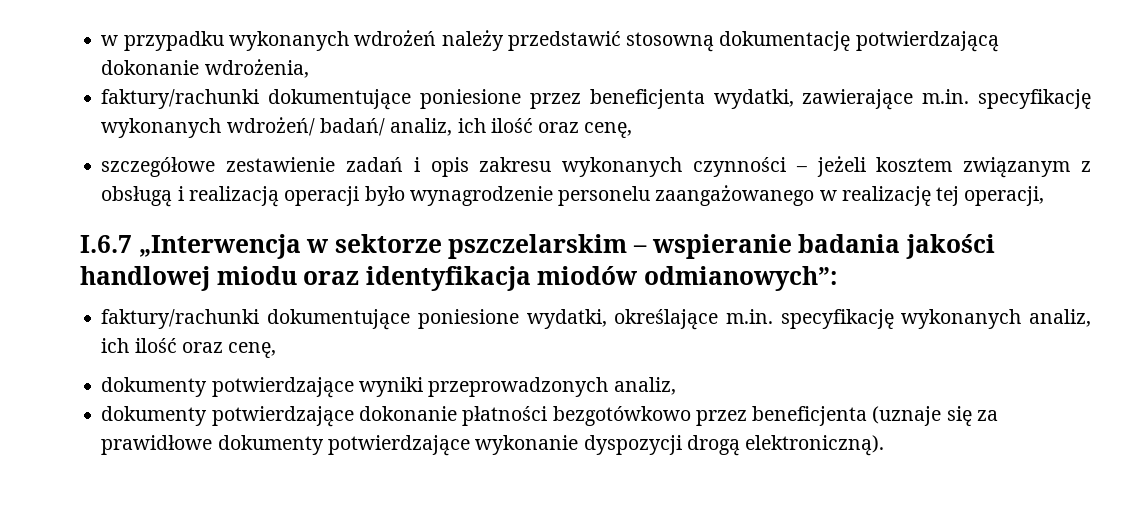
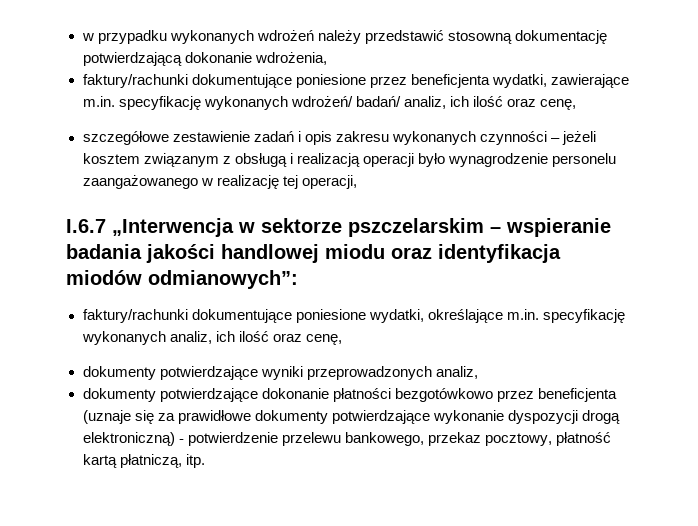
[745,435,885,456] elektroniczną). -> [82,432,611,446] [82,454,205,468] elektroniczną) - potwierdzenie przelewu bankowego, przekaz pocztowy, płatność kartą płatniczą, itp.

